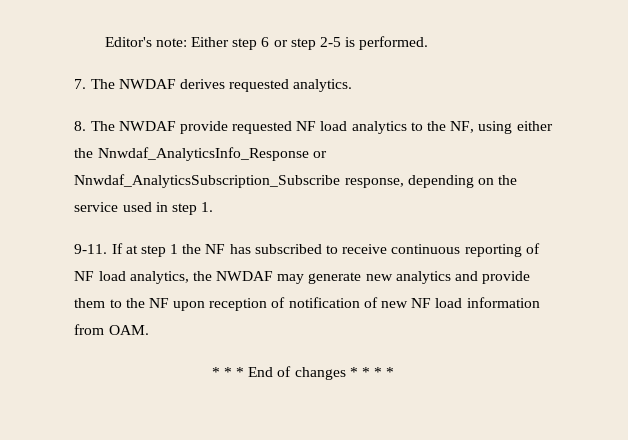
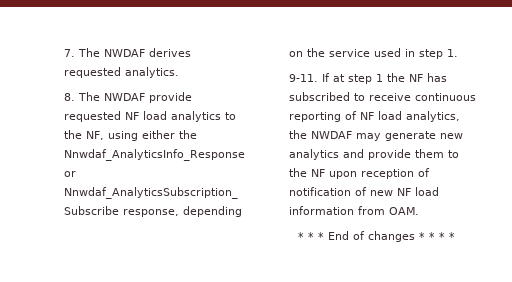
[104,36,429,50] Editor's note: Either step 6 or step 2-5 is performed. // -> (64, 53) none

